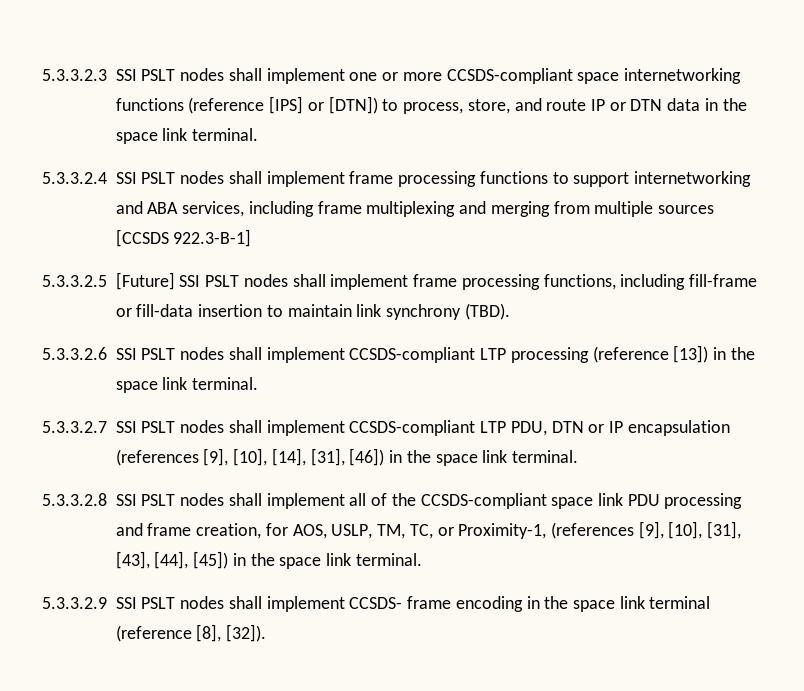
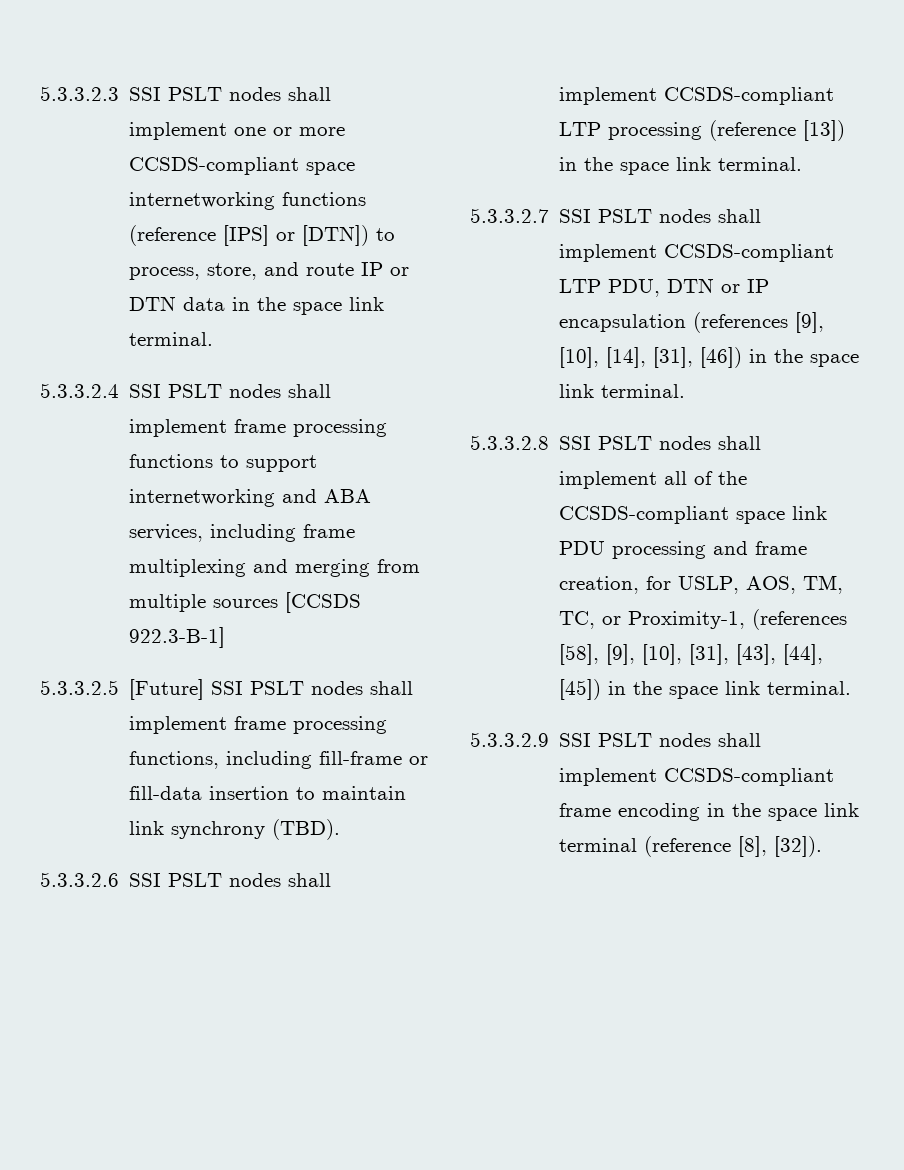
[292,524,373,539] AOS, USLP, -> [678,576,797,594] USLP, AOS,
(635, 530) none -> [559,644,600,665] [58],
[349,597,403,609] CCSDS- -> [664,768,835,786] CCSDS-compliant

